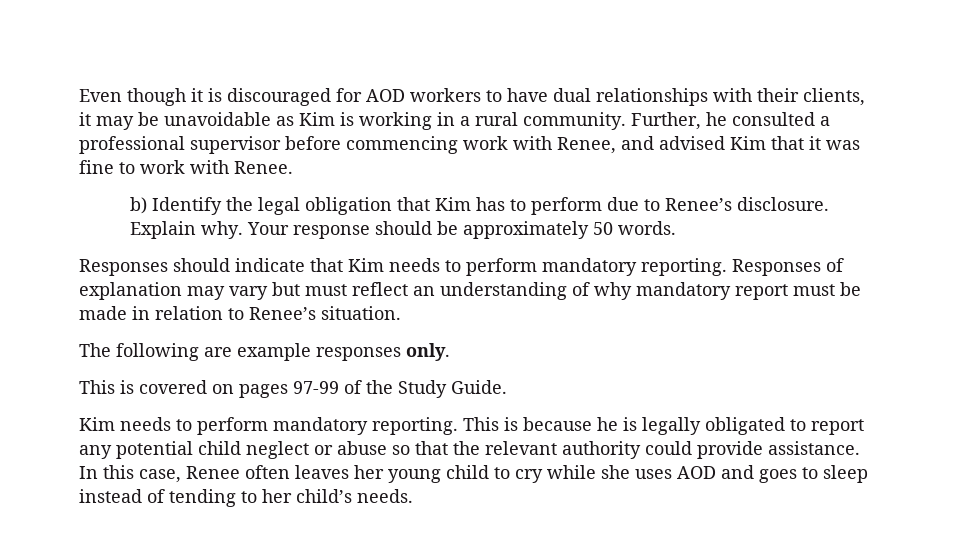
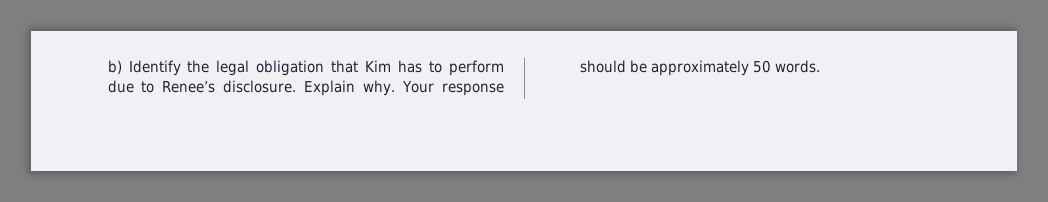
[79,88,865,106] [79,112,830,130] [79,136,860,154] [79,160,293,174] Even though it is discouraged for AOD workers to have dual relationships with their clients, it may be unavoidable as Kim is working in a rural community. Further, he consulted a professional supervisor before commencing work with Renee, and advised Kim that it was fine to work with Renee. // -> (107, 67) none
[79,258,844,276] [79,282,861,300] [79,306,401,320] [79,343,450,361] [79,380,507,398] [79,417,864,435] [79,441,860,459] [79,465,868,483] [79,489,413,507] // Responses should indicate that Kim needs to perform mandatory reporting. Responses of explanation may vary but must reflect an understanding of why mandatory report must be made in relation to Renee’s situation. // The following are example responses only. // This is covered on pages 97-99 of the Study Guide. // Kim needs to perform mandatory reporting. This is because he is legally obligated to report any potential child neglect or abuse so that the relevant authority could provide assistance. In this case, Renee often leaves her young child to cry while she uses AOD and goes to sleep instead of tending to her child’s needs. -> (820, 66) none

